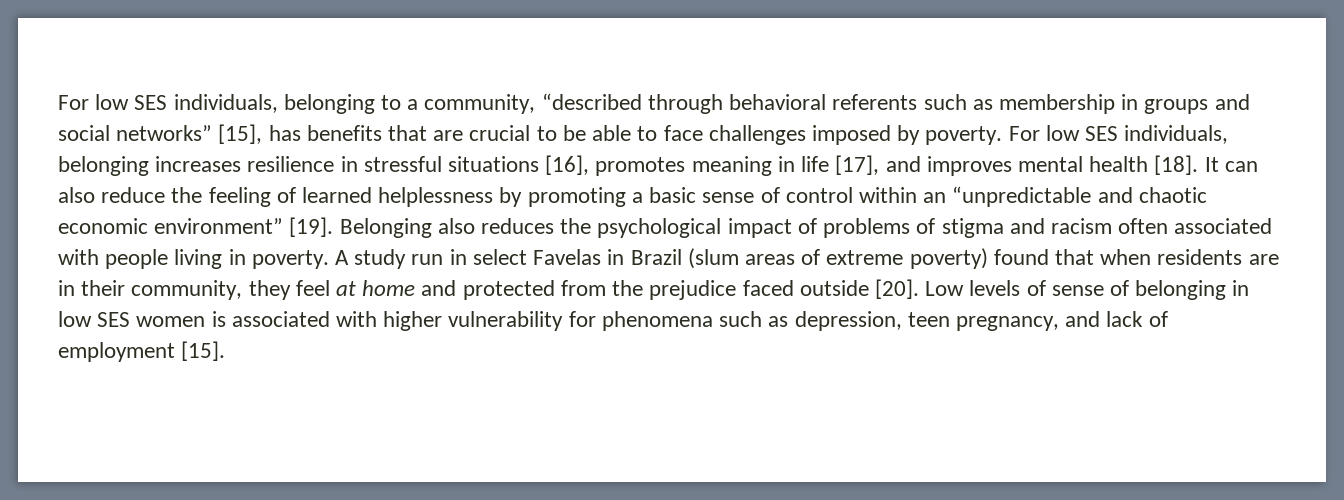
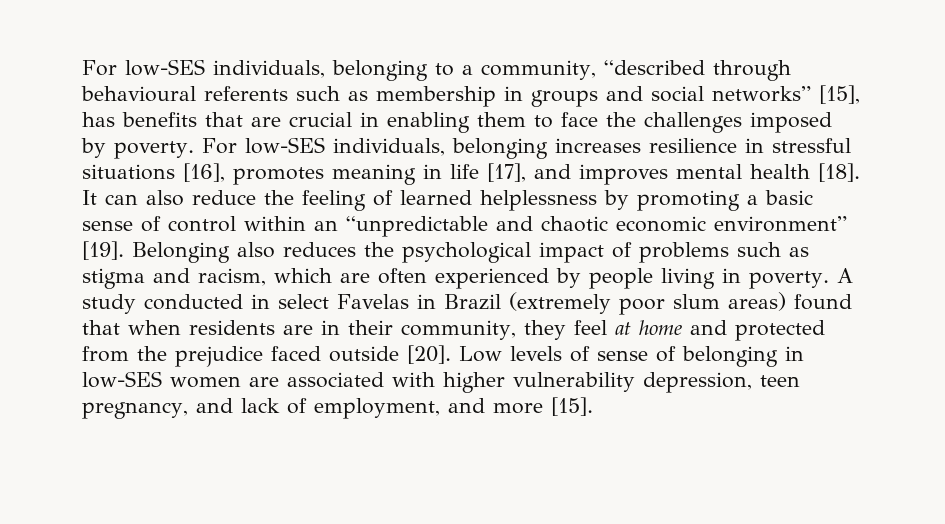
[58,94,168,110] For low SES -> [82,59,205,76] For low-SES
[729,94,827,110] behavioral -> [81,86,196,102] behavioural
[536,125,632,141] to be able -> [360,112,526,133] in enabling them
(703, 133) none -> [606,112,636,127] the
[1045,125,1118,141] low SES -> [244,137,325,154] low-SES
[916,218,1273,238] [58,249,99,265] of stigma and racism often associated with -> [737,242,809,257] [82,268,581,289] such as stigma and racism, which are often experienced by
[411,254,444,265] run -> [144,294,243,310] conducted
[687,248,988,269] (slum areas of extreme poverty) -> [509,292,786,315] (extremely poor slum areas)
[58,311,789,331] low SES women is associated with higher vulnerability for phenomena such as -> [82,371,635,393] low-SES women are associated with higher vulnerability
[58,342,175,362] employment -> [313,398,543,419] employment, and more

